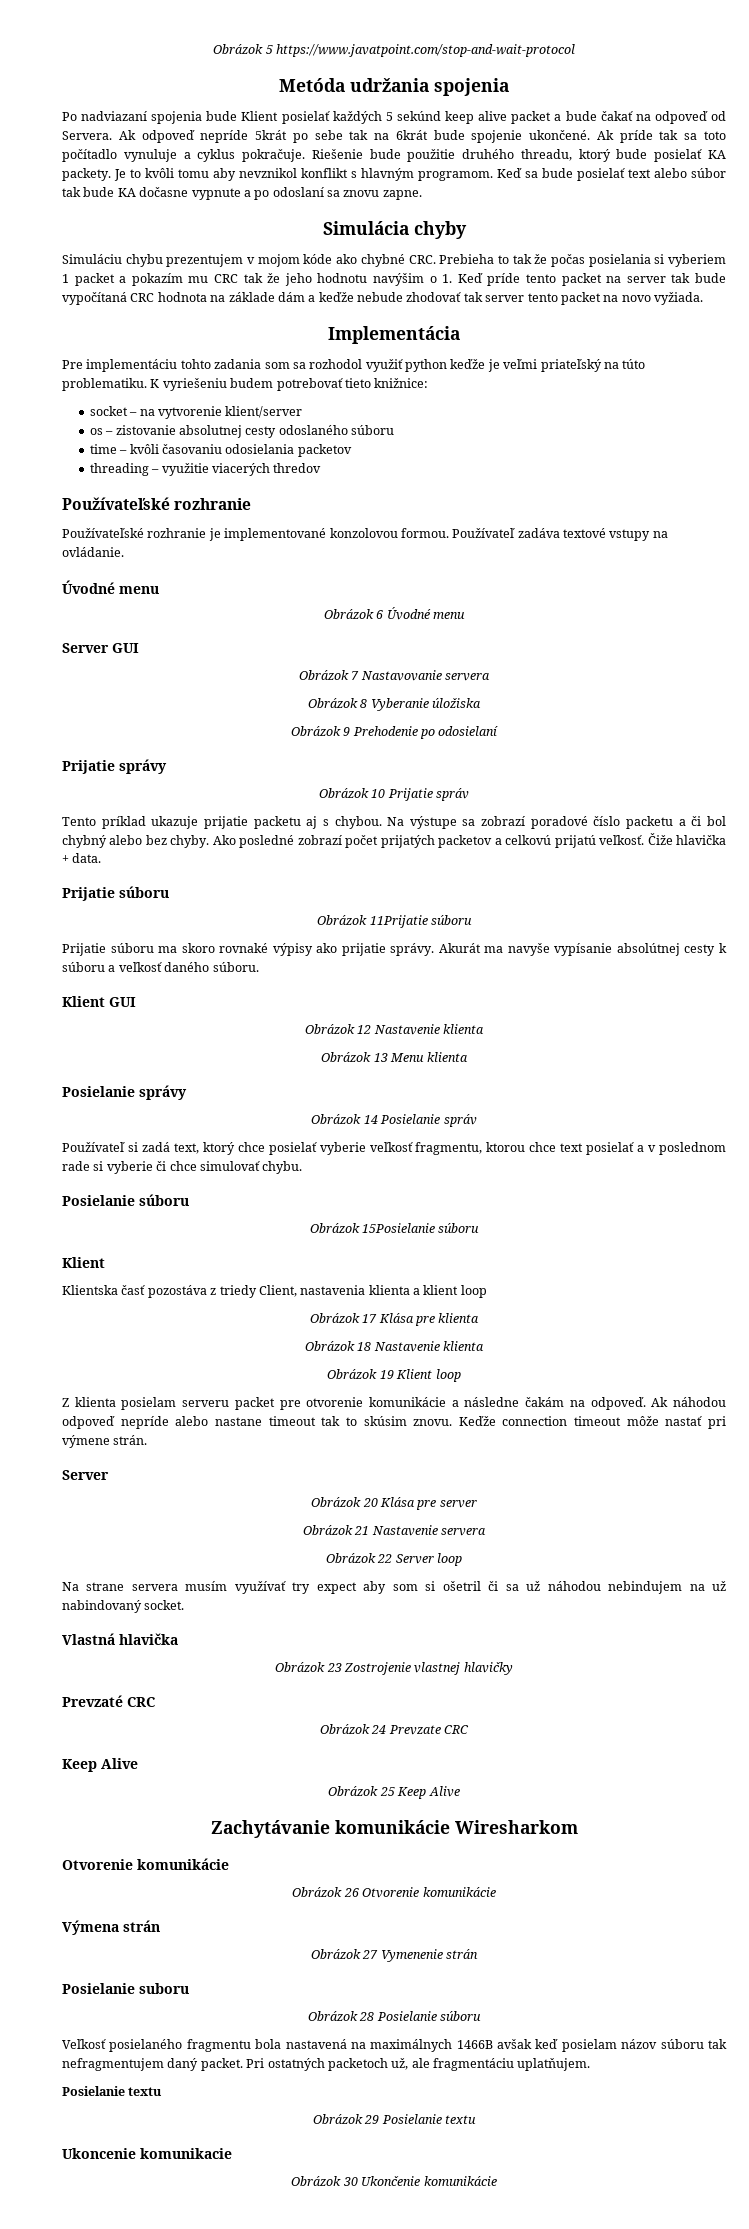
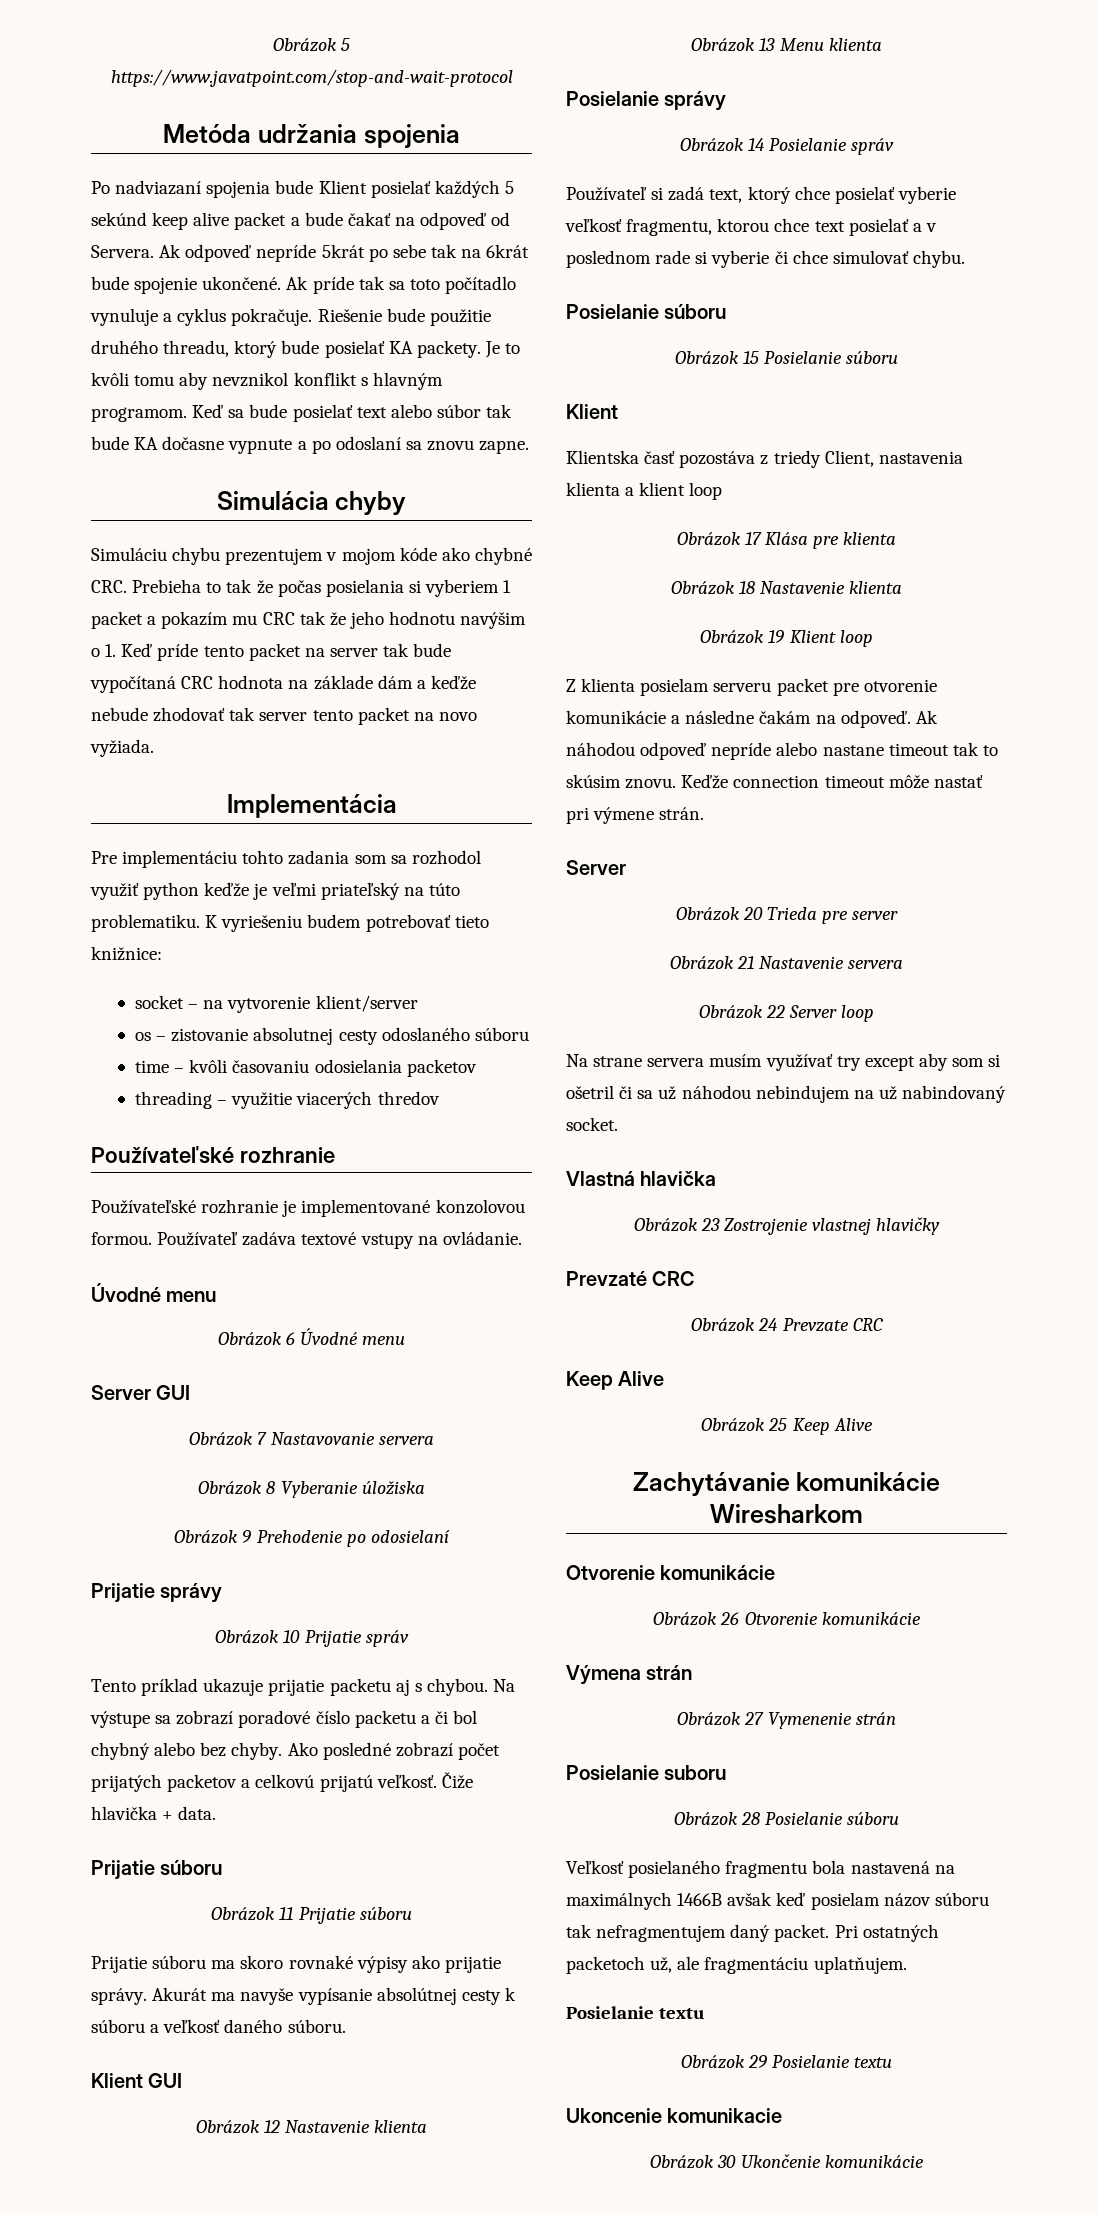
[369,915,428,928] 11Prijatie -> [279,1907,356,1924] 11 Prijatie
[362,1223,435,1233] 15Posielanie -> [742,351,843,364] 15 Posielanie
[380,1497,415,1507] Klása -> [767,907,817,920] Trieda
[316,1582,357,1594] expect -> [864,1056,915,1071] except

